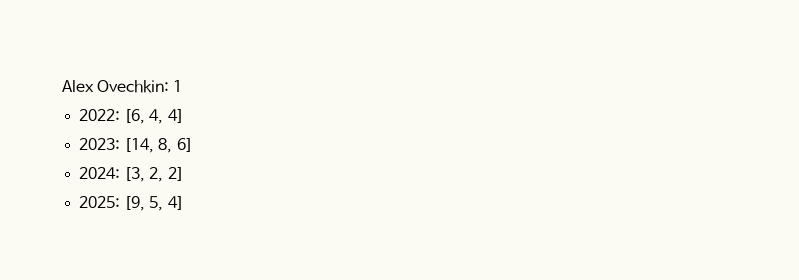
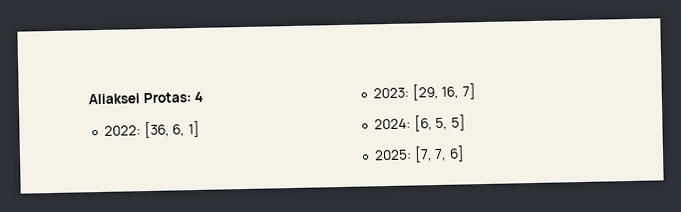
[62,80,183,93] [79,109,184,124] [79,138,193,153] [79,167,184,182] [79,196,184,211] Alex Ovechkin: 1 // 2022: [6, 4, 4] // 2023: [14, 8, 6] // 2024: [3, 2, 2] // 2025: [9, 5, 4] -> [88,91,204,105] [103,120,200,139] [372,83,476,101] [373,114,466,132] [373,145,465,163] Aliaksei Protas: 4 // 2022: [36, 6, 1] // 2023: [29, 16, 7] // 2024: [6, 5, 5] // 2025: [7, 7, 6]

